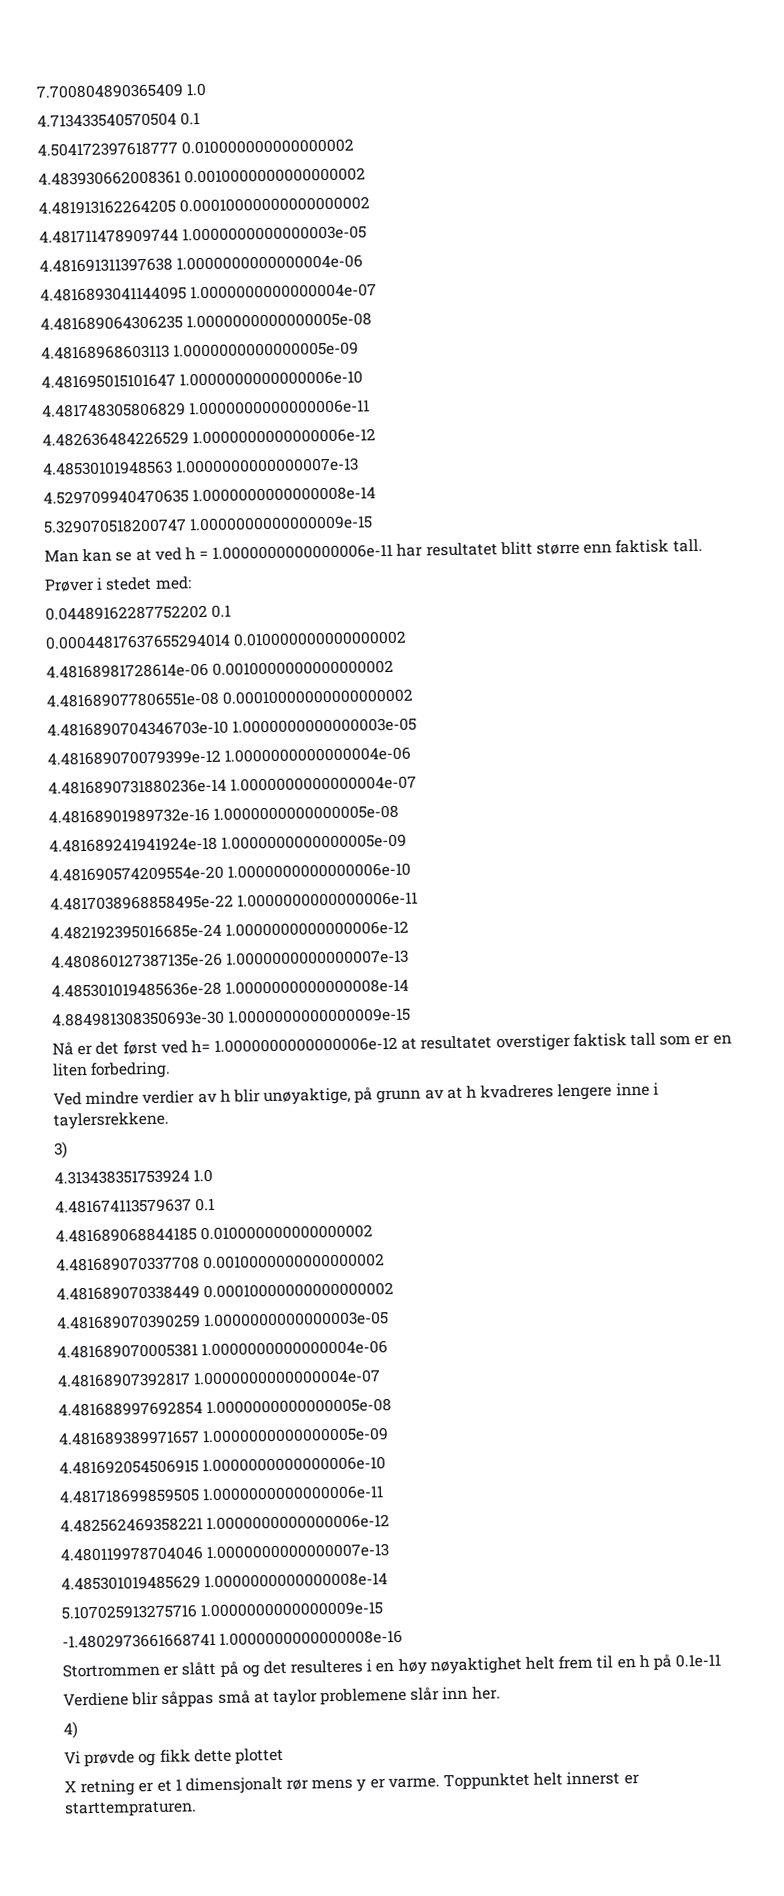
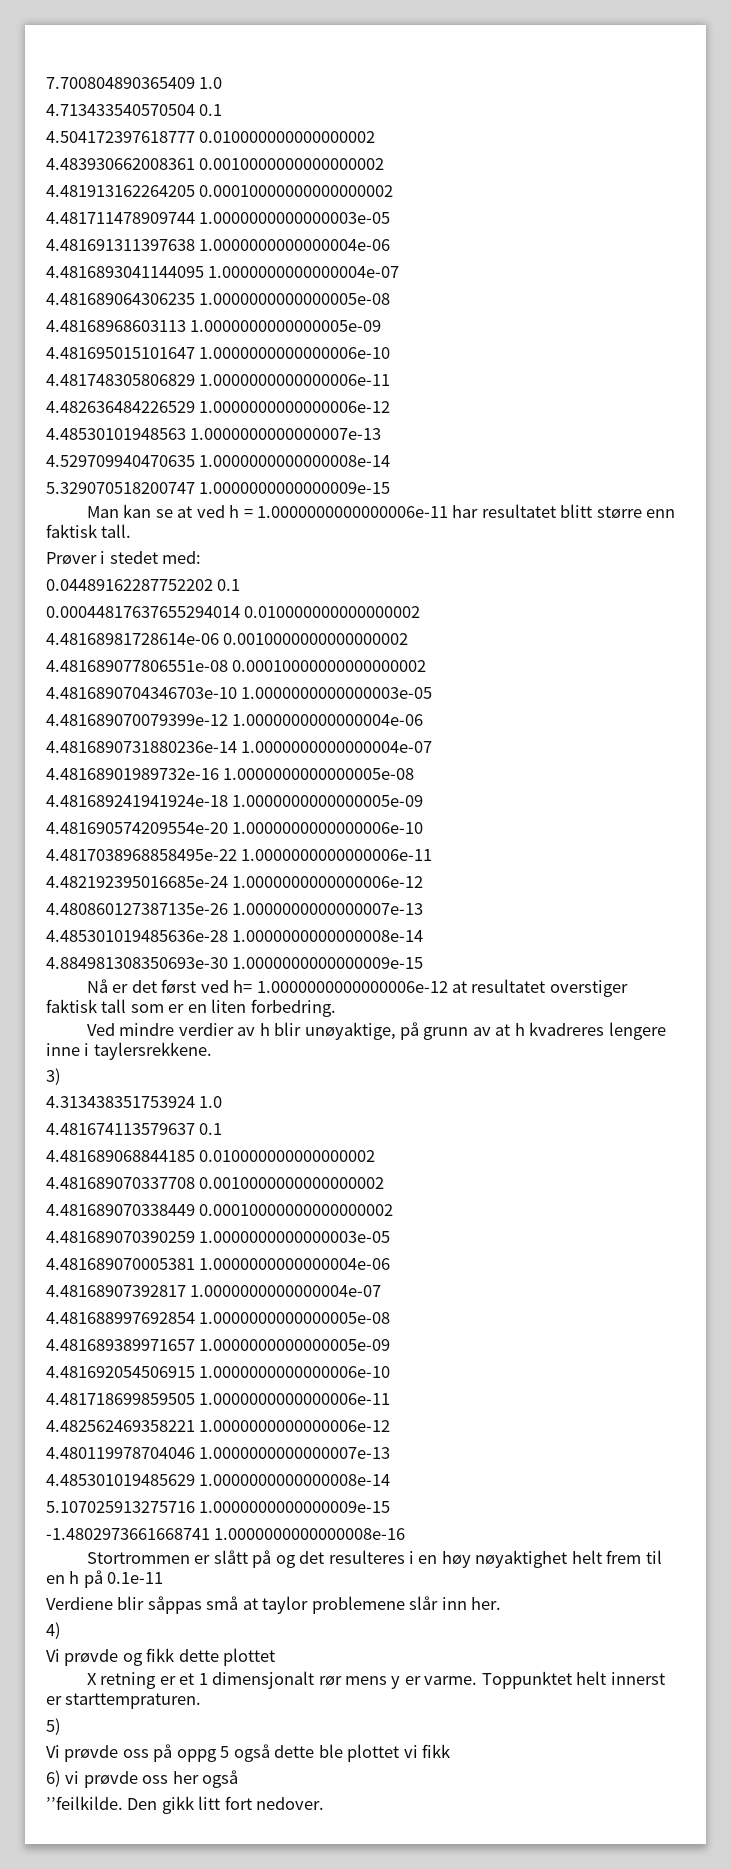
(197, 1809) none -> [46,1718,61,1735] [46,1744,451,1762] [46,1770,239,1788] [46,1796,325,1814] // 5) // Vi prøvde oss på oppg 5 også dette ble plottet vi fikk // 6) vi prøvde oss her også // ’’feilkilde. Den gikk litt fort nedover.

